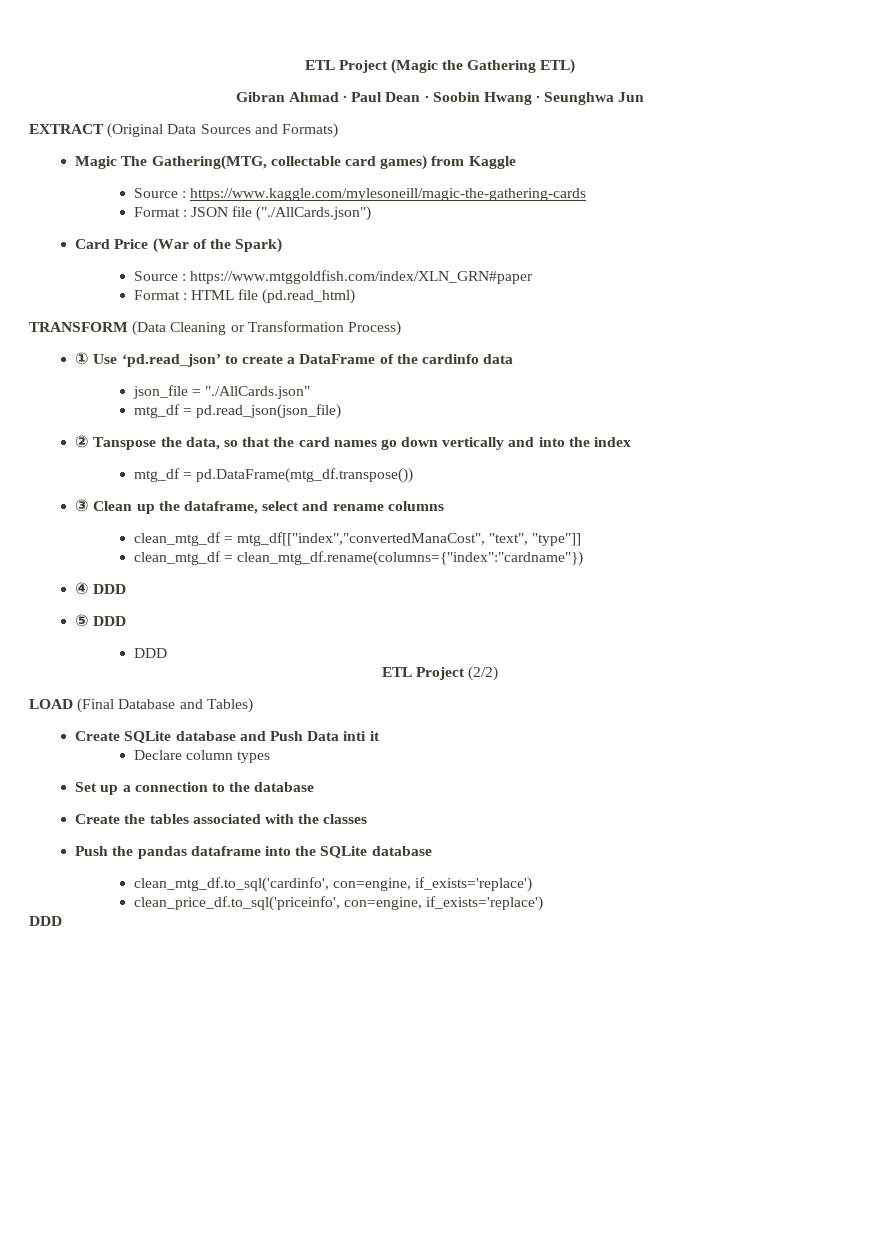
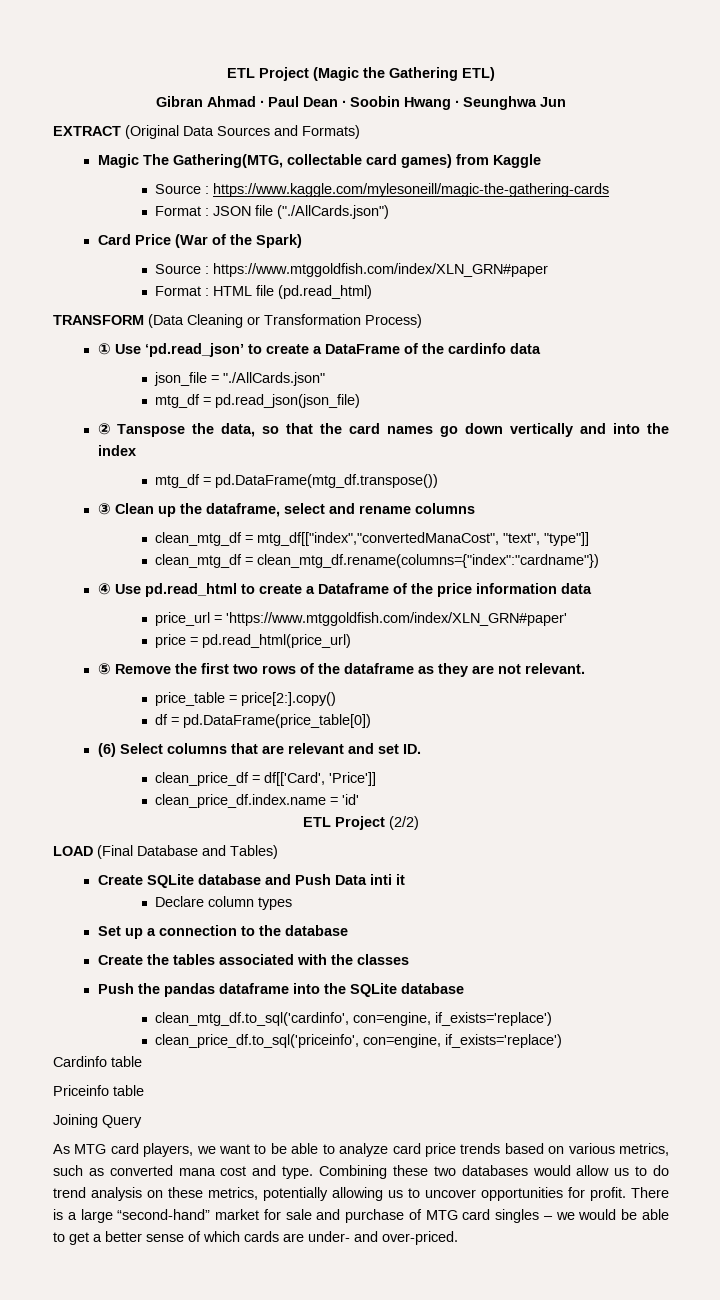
[93,584,127,594] [75,614,127,627] [133,648,167,658] DDD // ⑤ DDD // DDD -> [114,583,592,597] [154,612,567,626] [154,634,351,648] [97,663,585,677] [154,692,336,706] [154,714,371,728] [97,743,421,757] [154,772,376,786] [154,794,359,808] Use pd.read_html to create a Dataframe of the price information data // price_url = 'https://www.mtggoldfish.com/index/XLN_GRN#paper' // price = pd.read_html(price_url) // ⑤ Remove the first two rows of the dataframe as they are not relevant. // price_table = price[2:].copy() // df = pd.DataFrame(price_table[0]) // (6) Select columns that are relevant and set ID. // clean_price_df = df[['Card', 'Price']] // clean_price_df.index.name = 'id'
[29,916,62,926] DDD -> [53,1056,142,1067] [53,1085,144,1096] [53,1114,142,1128] [53,1143,670,1157] [53,1165,670,1179] [53,1187,669,1201] [53,1209,669,1223] [53,1231,458,1245] Cardinfo table // Priceinfo table // Joining Query // As MTG card players, we want to be able to analyze card price trends based on various metrics, such as converted mana cost and type. Combining these two databases would allow us to do trend analysis on these metrics, potentially allowing us to uncover opportunities for profit. There is a large “second-hand” market for sale and purchase of MTG card singles – we would be able to get a better sense of which cards are under- and over-priced.

